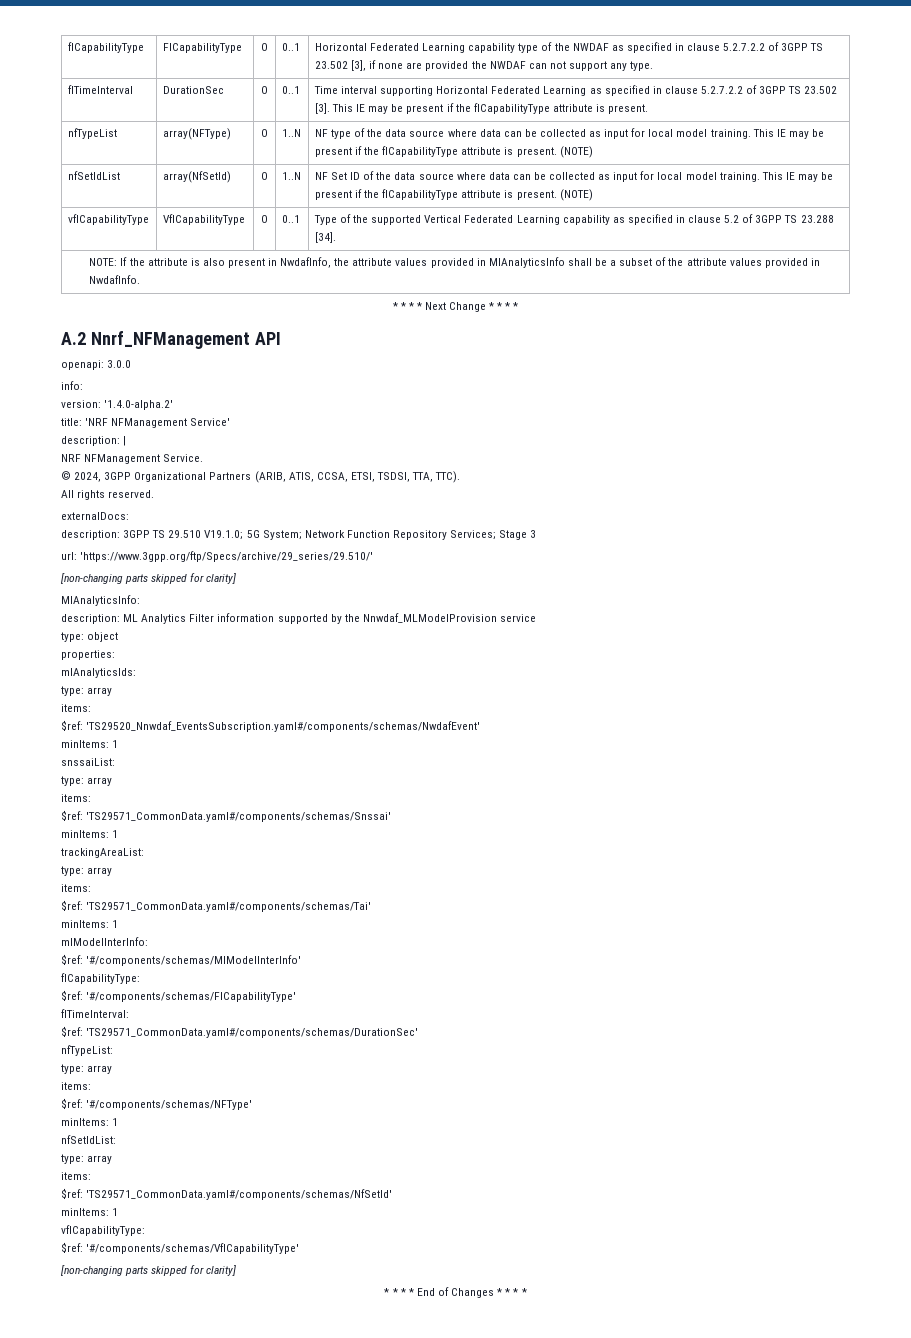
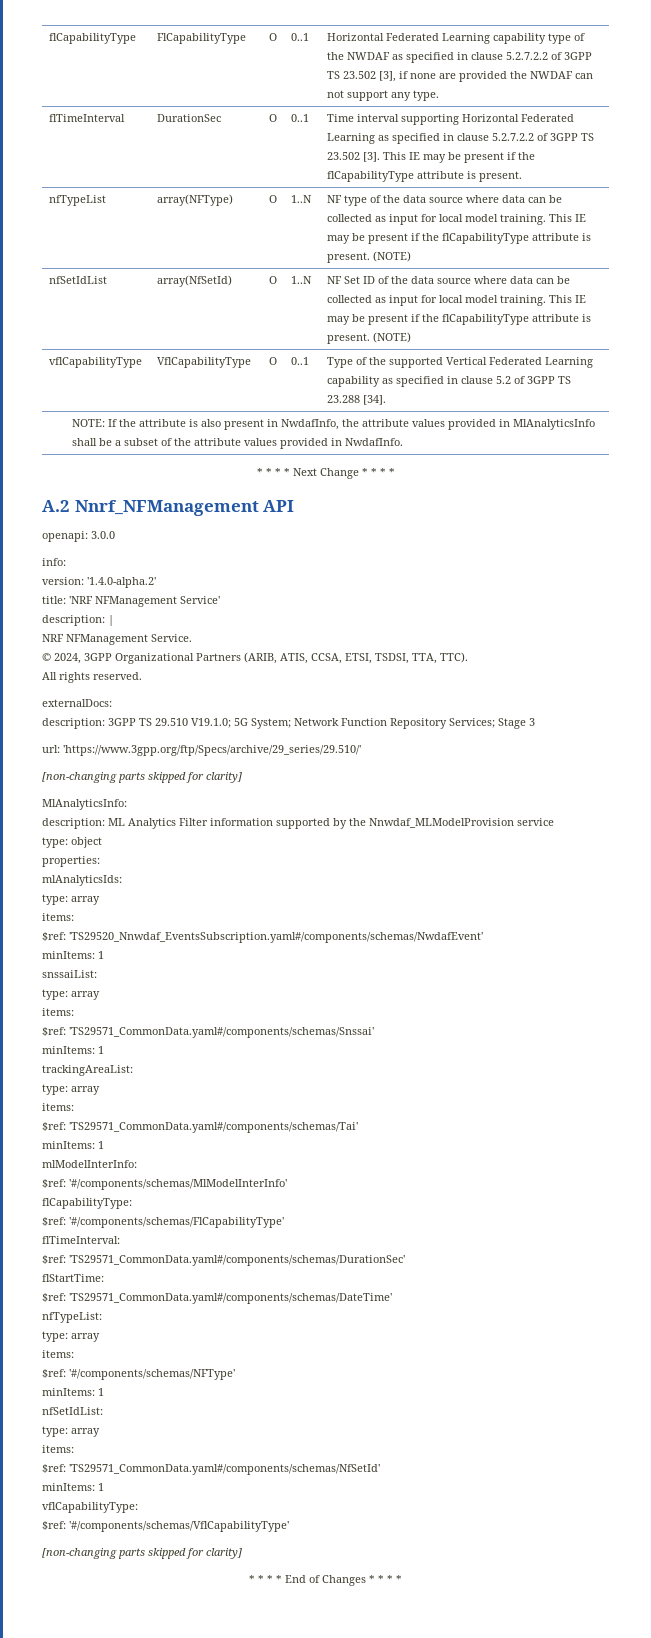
(419, 1033) none -> [42,1274,104,1282] [42,1293,392,1304] // flStartTime: // $ref: 'TS29571_CommonData.yaml#/components/schemas/DateTime'

